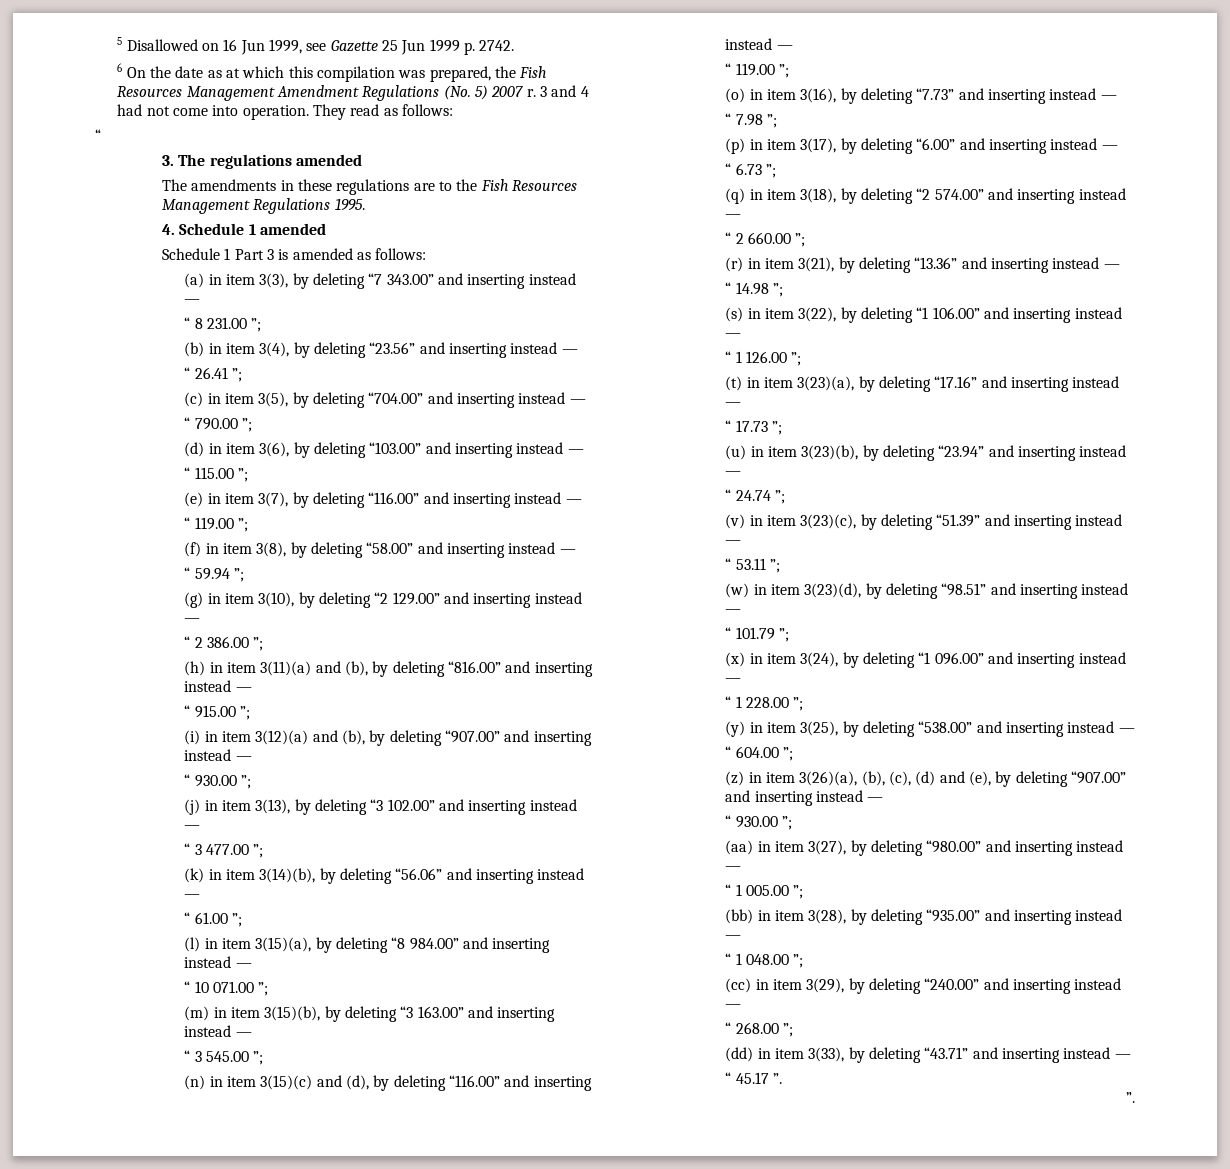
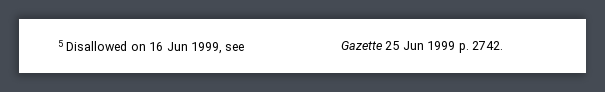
[117,63,547,82] [117,85,589,101] [117,104,453,120] [95,129,101,141] [162,154,363,169] [162,179,577,195] [162,198,365,214] [162,223,327,235] [162,248,427,260] [184,273,576,289] [184,299,201,304] [184,317,262,332] [184,342,578,358] [184,367,243,382] [184,392,586,408] [184,417,253,432] [184,442,584,458] [184,467,249,482] [184,492,582,508] [184,517,249,532] [184,542,576,558] [184,567,245,582] [184,592,582,608] [184,618,201,623] [184,636,264,651] [184,661,593,677] [184,680,252,692] [184,705,251,720] [184,730,592,746] [184,749,252,761] [184,774,252,789] [184,799,577,815] [184,825,201,830] [184,843,264,858] [184,868,585,884] [184,894,201,899] [184,912,243,927] [184,937,551,953] [184,956,252,968] [184,981,269,996] [184,1006,556,1022] [184,1025,252,1037] [184,1050,264,1065] [184,1075,592,1091] [725,38,793,50] [725,63,790,78] [725,88,1117,104] [725,113,778,128] [725,138,1118,154] [725,163,777,178] [725,188,1126,204] [725,214,742,219] [725,232,806,247] [725,257,1120,273] [725,282,784,297] [725,307,1122,323] [725,333,742,338] [725,351,802,366] [725,376,1120,392] [725,402,742,407] [725,420,783,435] [725,445,1127,461] [725,471,742,476] [725,489,786,504] [725,514,1123,530] [725,540,742,545] [725,558,781,573] [725,583,1129,599] [725,609,742,614] [725,627,790,642] [725,652,1126,668] [725,678,742,683] [725,696,804,711] [725,721,1135,737] [725,746,794,761] [725,771,1126,787] [725,790,884,806] [725,815,793,830] [725,840,1124,856] [725,866,742,871] [725,884,804,899] [725,909,1123,925] [725,935,742,940] [725,953,804,968] [725,978,1122,994] [725,1004,742,1009] [725,1022,794,1037] [725,1047,1131,1063] [725,1072,783,1084] [1126,1092,1135,1103] // 6 On the date as at which this compilation was prepared, the Fish Resources Management Amendment Regulations (No. 5) 2007 r. 3 and 4 had not come into operation. They read as follows: // “ // 3. The regulations amended // The amendments in these regulations are to the Fish Resources Management Regulations 1995. // 4. Schedule 1 amended // Schedule 1 Part 3 is amended as follows: // (a) in item 3(3), by deleting “7 343.00” and inserting instead — // “ 8 231.00 ”; // (b) in item 3(4), by deleting “23.56” and inserting instead — // “ 26.41 ”; // (c) in item 3(5), by deleting “704.00” and inserting instead — // “ 790.00 ”; // (d) in item 3(6), by deleting “103.00” and inserting instead — // “ 115.00 ”; // (e) in item 3(7), by deleting “116.00” and inserting instead — // “ 119.00 ”; // (f) in item 3(8), by deleting “58.00” and inserting instead — // “ 59.94 ”; // (g) in item 3(10), by deleting “2 129.00” and inserting instead — // “ 2 386.00 ”; // (h) in item 3(11)(a) and (b), by deleting “816.00” and inserting instead — // “ 915.00 ”; // (i) in item 3(12)(a) and (b), by deleting “907.00” and inserting instead — // “ 930.00 ”; // (j) in item 3(13), by deleting “3 102.00” and inserting instead — // “ 3 477.00 ”; // (k) in item 3(14)(b), by deleting “56.06” and inserting instead — // “ 61.00 ”; // (l) in item 3(15)(a), by deleting “8 984.00” and inserting instead — // “ 10 071.00 ”; // (m) in item 3(15)(b), by deleting “3 163.00” and inserting instead — // “ 3 545.00 ”; // (n) in item 3(15)(c) and (d), by deleting “116.00” and inserting instead — // “ 119.00 ”; // (o) in item 3(16), by deleting “7.73” and inserting instead — // “ 7.98 ”; // (p) in item 3(17), by deleting “6.00” and inserting instead — // “ 6.73 ”; // (q) in item 3(18), by deleting “2 574.00” and inserting instead — // “ 2 660.00 ”; // (r) in item 3(21), by deleting “13.36” and inserting instead — // “ 14.98 ”; // (s) in item 3(22), by deleting “1 106.00” and inserting instead — // “ 1 126.00 ”; // (t) in item 3(23)(a), by deleting “17.16” and inserting instead — // “ 17.73 ”; // (u) in item 3(23)(b), by deleting “23.94” and inserting instead — // “ 24.74 ”; // (v) in item 3(23)(c), by deleting “51.39” and inserting instead — // “ 53.11 ”; // (w) in item 3(23)(d), by deleting “98.51” and inserting instead — // “ 101.79 ”; // (x) in item 3(24), by deleting “1 096.00” and inserting instead — // “ 1 228.00 ”; // (y) in item 3(25), by deleting “538.00” and inserting instead — // “ 604.00 ”; // (z) in item 3(26)(a), (b), (c), (d) and (e), by deleting “907.00” and inserting instead — // “ 930.00 ”; // (aa) in item 3(27), by deleting “980.00” and inserting instead — // “ 1 005.00 ”; // (bb) in item 3(28), by deleting “935.00” and inserting instead — // “ 1 048.00 ”; // (cc) in item 3(29), by deleting “240.00” and inserting instead — // “ 268.00 ”; // (dd) in item 3(33), by deleting “43.71” and inserting instead — // “ 45.17 ”. // ”. -> (503, 45) none

